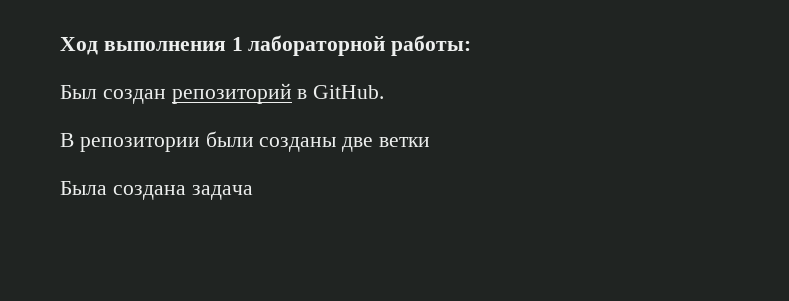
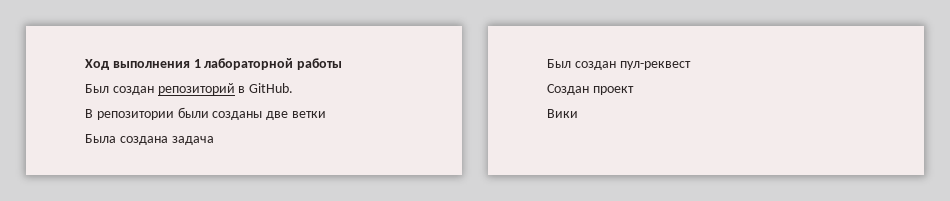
[391,35,472,56] работы: -> [297,58,343,70] работы
(253, 192) none -> [547,59,691,70] [547,84,634,95] [547,109,578,118] // Был создан пул-реквест // Создан проект // Вики

